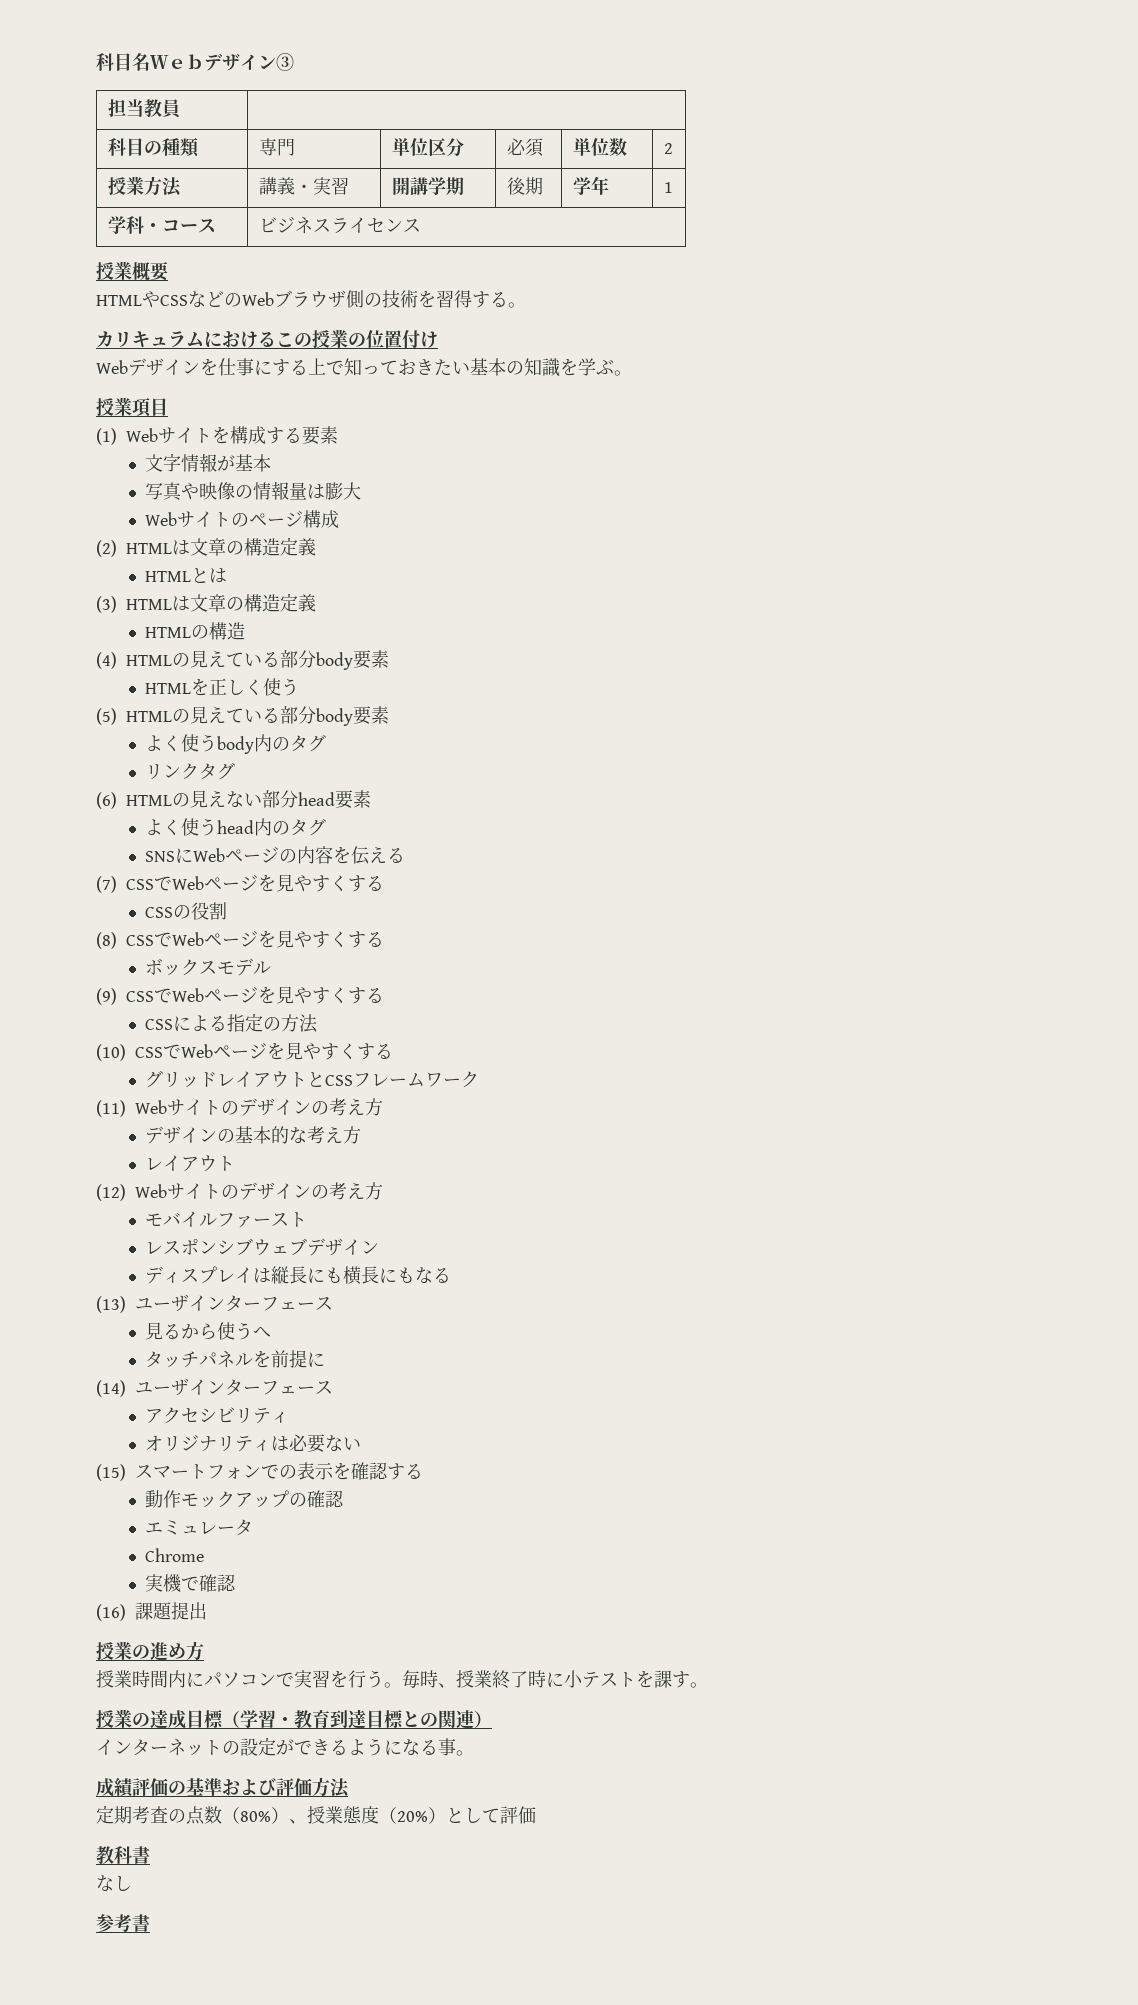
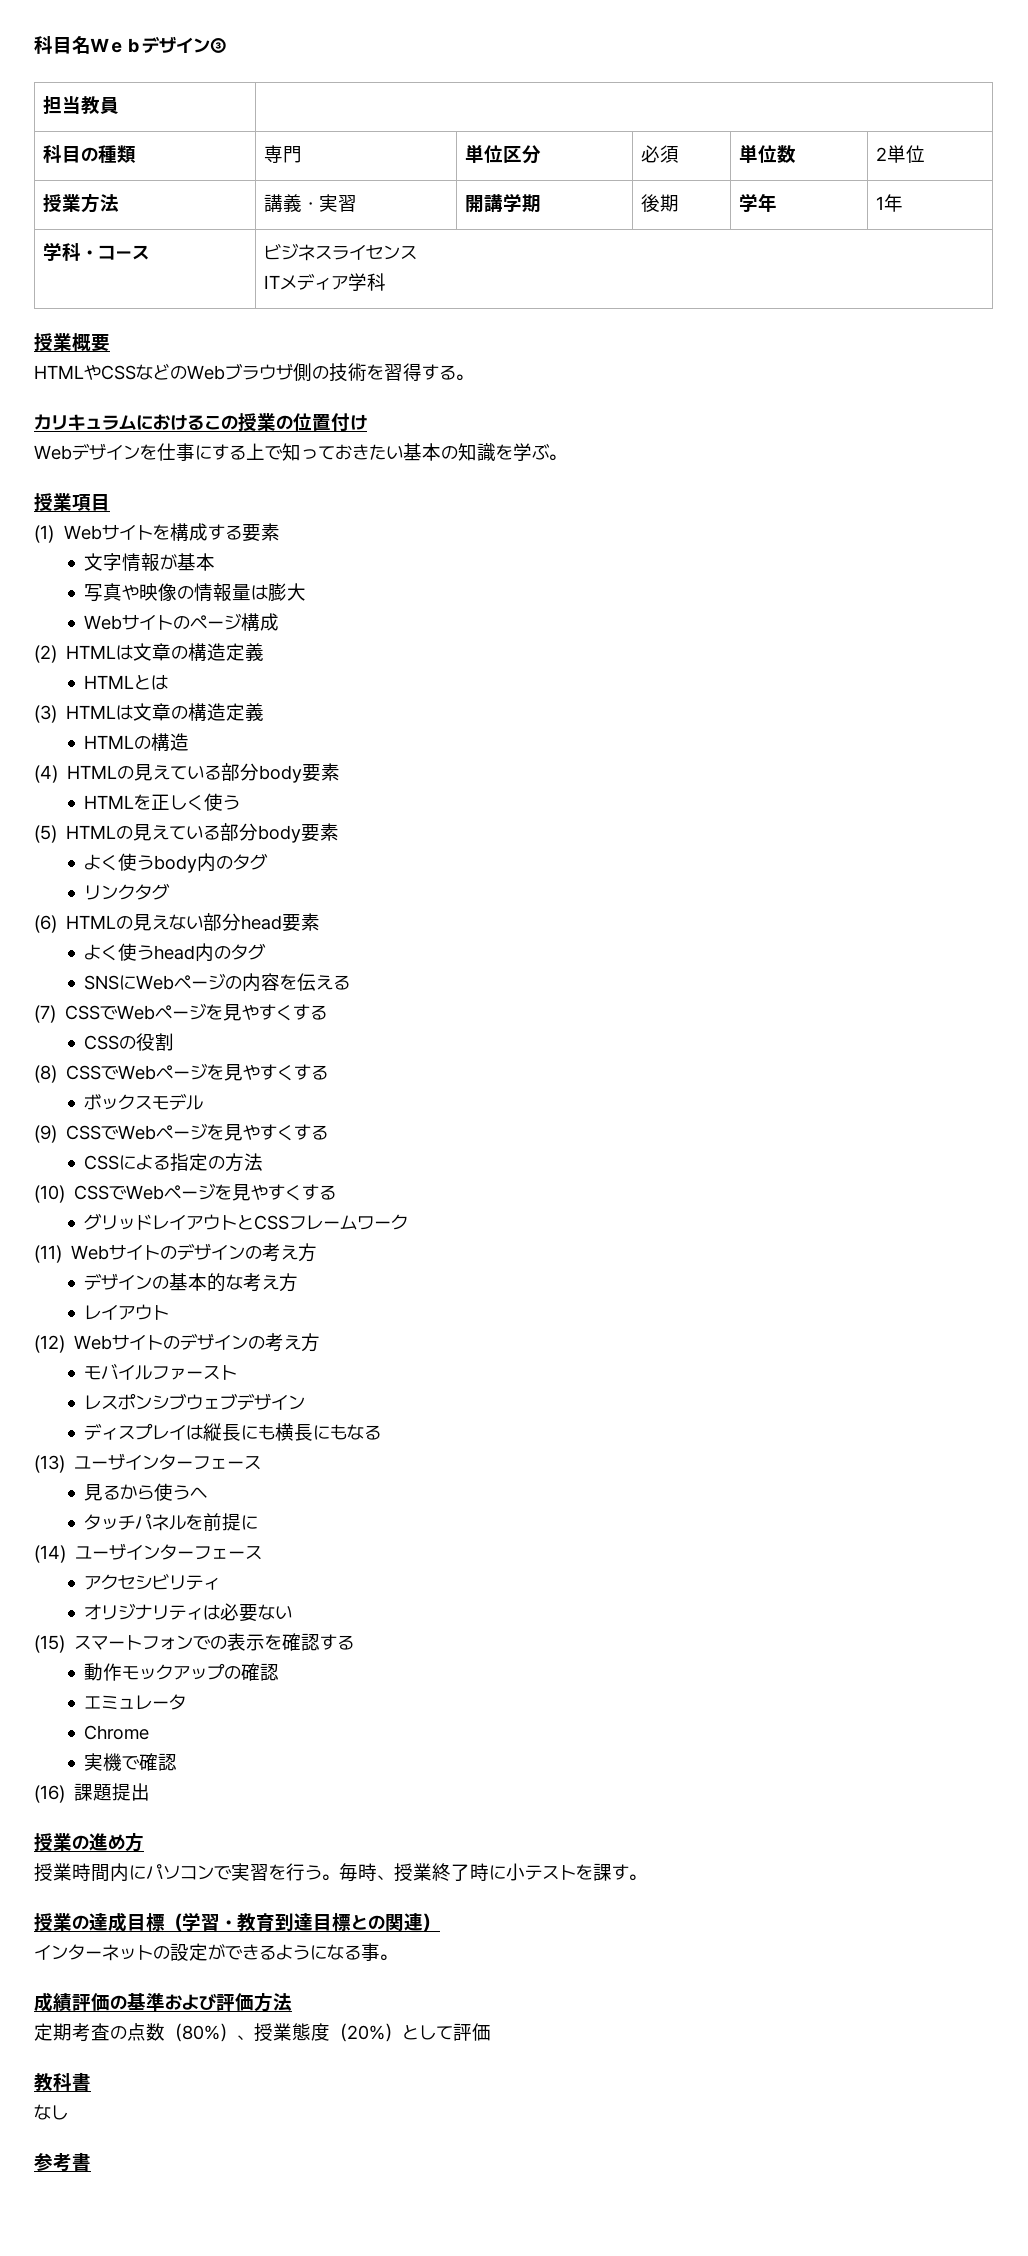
(673, 148) none -> [887,145,926,163] 単位
(673, 187) none -> [884,194,904,212] 年
(421, 225) none -> [264,273,387,291] // ITメディア学科

